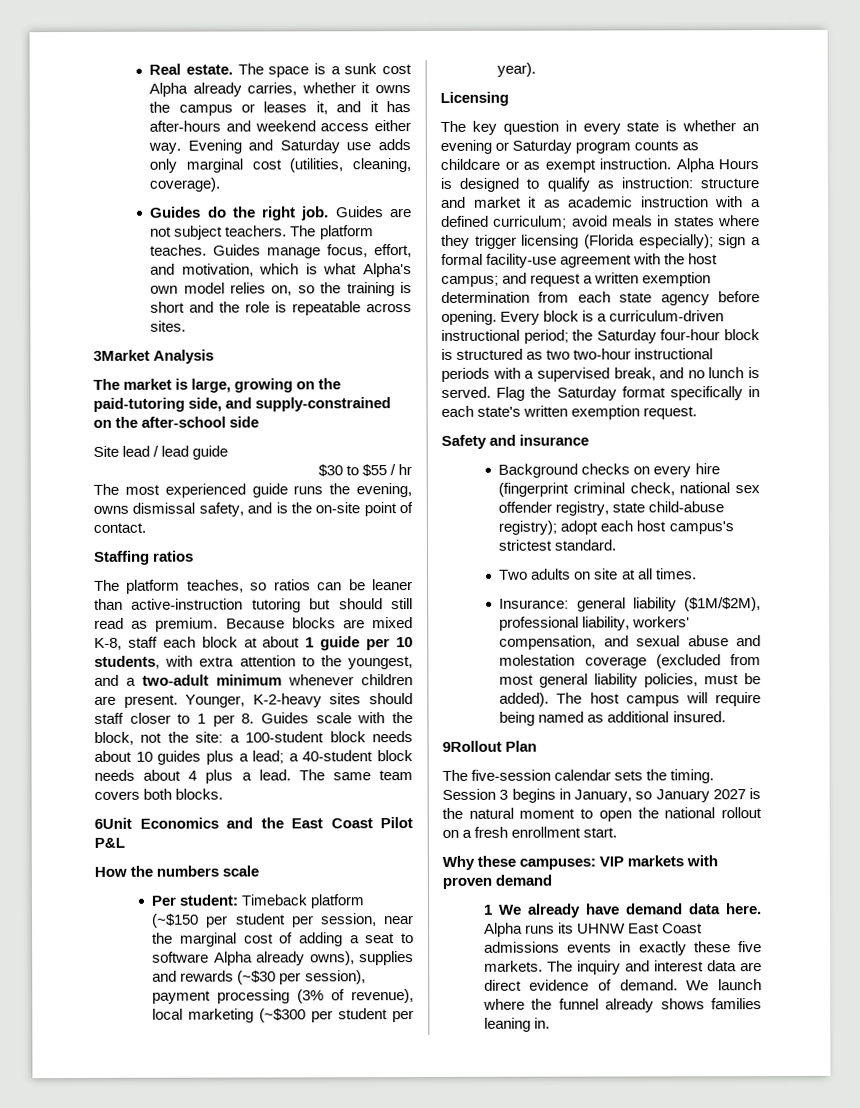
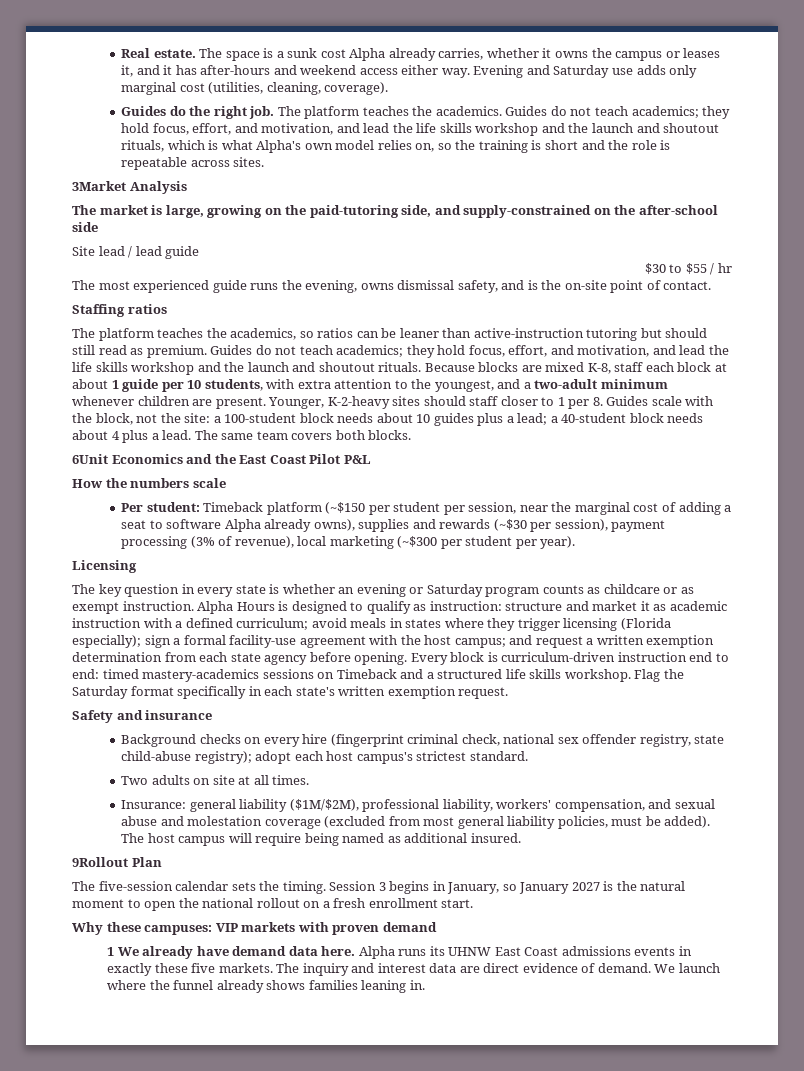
[335,206,412,218] [150,225,374,240] [150,244,412,259] [150,263,254,277] Guides are not subject teachers. The platform teaches. Guides manage focus, effort, and motivation, -> [277,106,731,119] [121,123,720,136] [121,140,165,152] The platform teaches the academics. Guides do not teach academics; they hold focus, effort, and motivation, and lead the life skills workshop and the launch and shoutout rituals,
[186,579,244,593] teaches, -> [157,328,297,340] teaches the academics,
(219, 624) none -> [210,345,729,358] [72,362,422,375] Guides do not teach academics; they hold focus, effort, and motivation, and lead the life skills workshop and the launch and shoutout rituals.
[597,310,725,322] [441,329,760,344] [441,348,714,360] [441,367,760,382] [441,386,491,398] a curriculum-driven instructional period; the Saturday four-hour block is structured as two two-hour instructional periods with a supervised break, and no lunch is served. -> [501,652,729,662] [72,669,631,682] curriculum-driven instruction end to end: timed mastery-academics sessions on Timeback and a structured life skills workshop.

